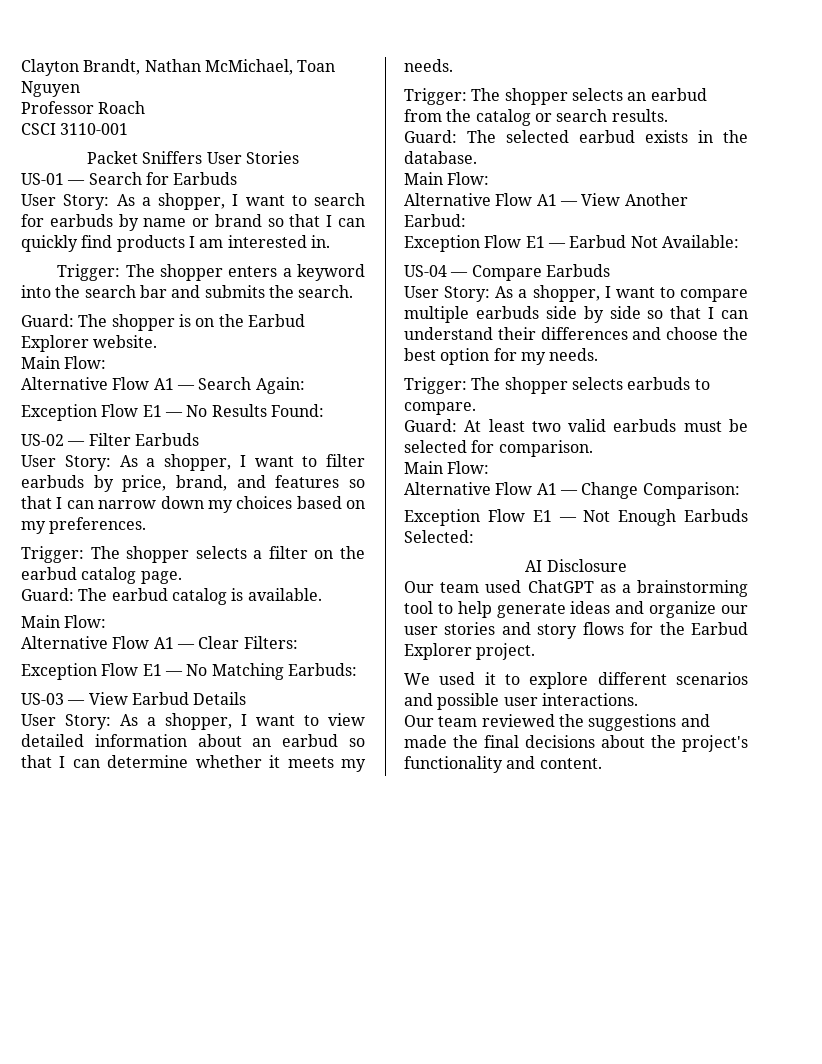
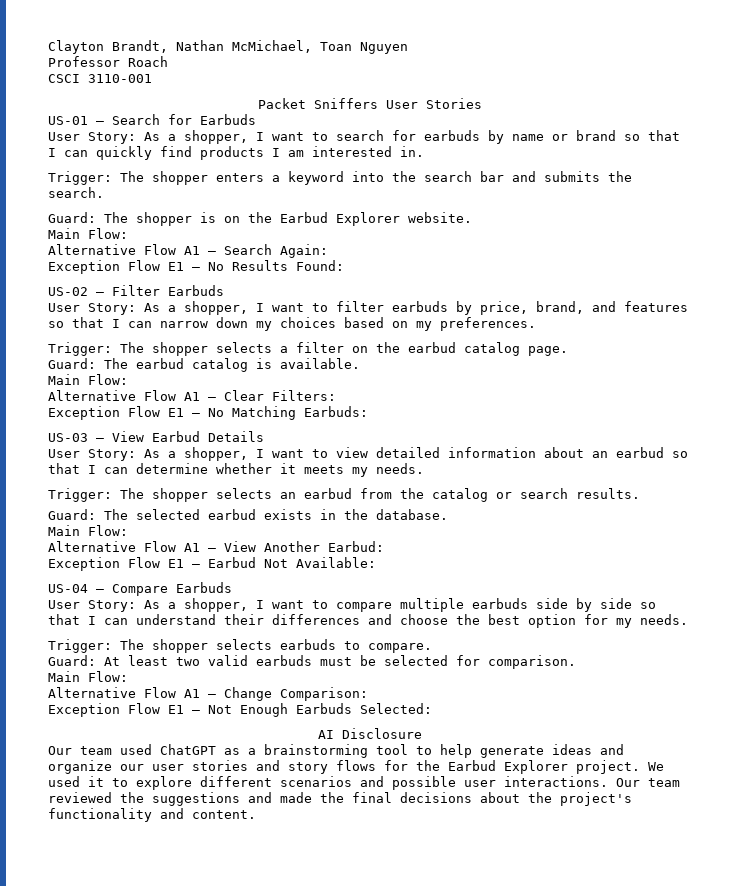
(536, 651) // -> (640, 767) none
(638, 699) // -> (608, 781) none

